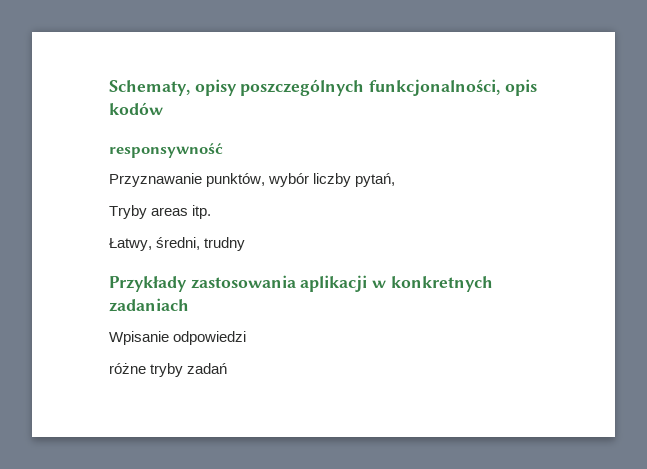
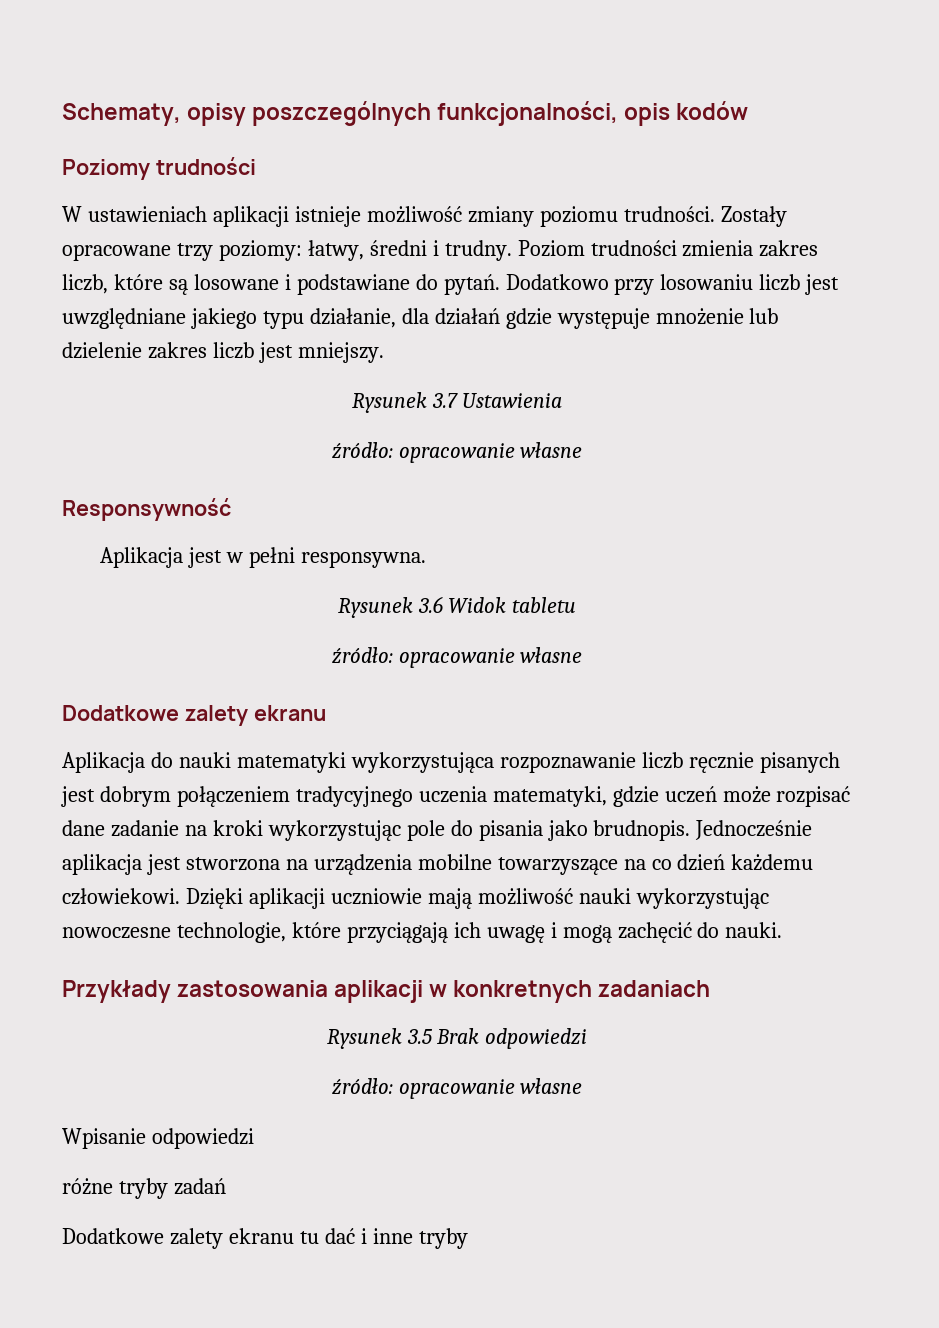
[109,143,223,158] [109,173,396,187] [109,205,212,219] [109,237,246,251] responsywność // Przyznawanie punktów, wybór liczby pytań, // Tryby areas itp. // Łatwy, średni, trudny -> [62,157,256,180] [62,206,787,227] [62,240,819,261] [62,274,840,295] [62,308,779,329] [62,342,384,363] [351,392,563,413] [331,442,583,463] [62,498,231,521] [100,547,426,568] [337,596,577,618] [331,647,583,668] [62,705,326,726] [62,752,840,773] [61,786,851,807] [62,820,813,841] [62,854,814,875] [62,888,769,909] [62,922,783,943] Poziomy trudności // W ustawieniach aplikacji istnieje możliwość zmiany poziomu trudności. Zostały opracowane trzy poziomy: łatwy, średni i trudny. Poziom trudności zmienia zakres liczb, które są losowane i podstawiane do pytań. Dodatkowo przy losowaniu liczb jest uwzględniane jakiego typu działanie, dla działań gdzie występuje mnożenie lub dzielenie zakres liczb jest mniejszy. // Rysunek 3.7 Ustawienia // źródło: opracowanie własne // Responsywność // Aplikacja jest w pełni responsywna. // Rysunek 3.6 Widok tabletu // źródło: opracowanie własne // Dodatkowe zalety ekranu // Aplikacja do nauki matematyki wykorzystująca rozpoznawanie liczb ręcznie pisanych jest dobrym połączeniem tradycyjnego uczenia matematyki, gdzie uczeń może rozpisać dane zadanie na kroki wykorzystując pole do pisania jako brudnopis. Jednocześnie aplikacja jest stworzona na urządzenia mobilne towarzyszące na co dzień każdemu człowiekowi. Dzięki aplikacji uczniowie mają możliwość nauki wykorzystując nowoczesne technologie, które przyciągają ich uwagę i mogą zachęcić do nauki.
(189, 305) none -> [326,1028,588,1049] [331,1078,583,1099] // Rysunek 3.5 Brak odpowiedzi // źródło: opracowanie własne
(228, 368) none -> [62,1228,468,1249] // Dodatkowe zalety ekranu tu dać i inne tryby

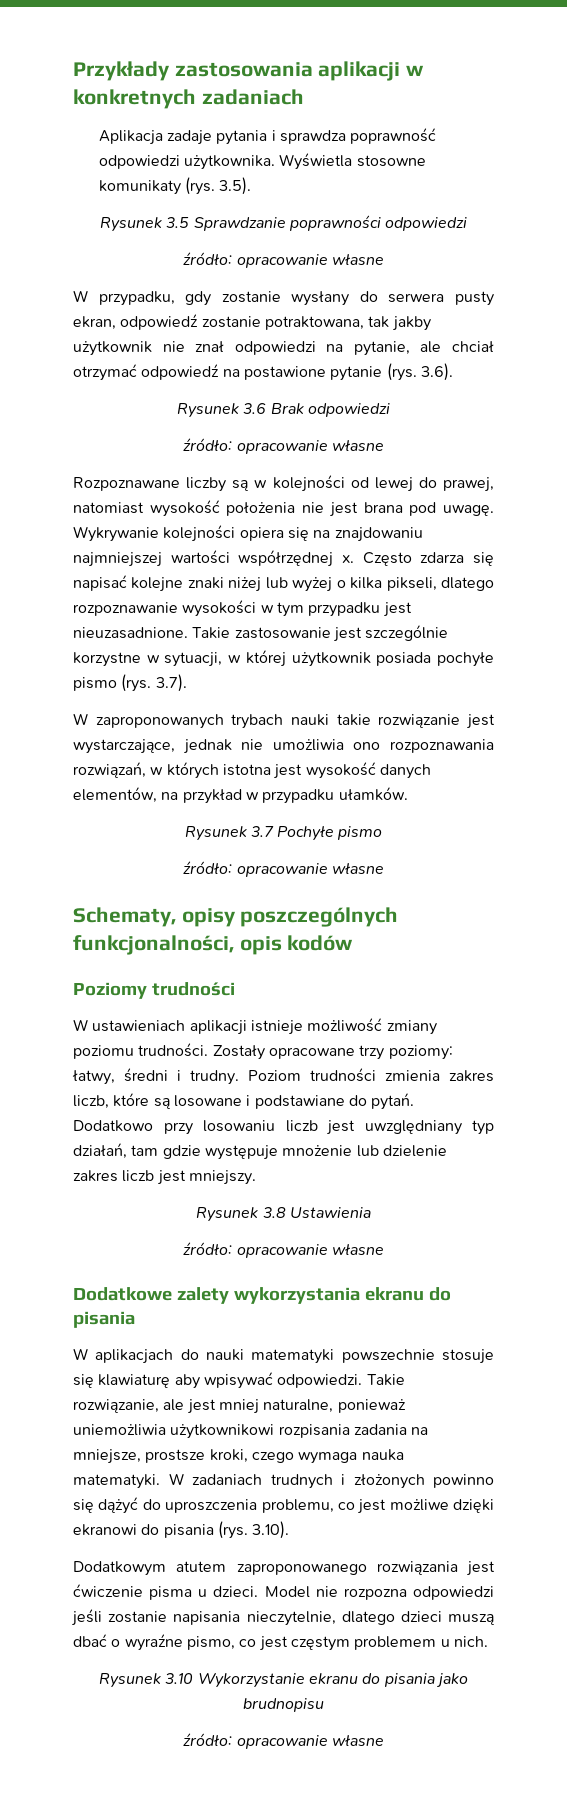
(62, 114) none -> [73,61,425,81] [73,89,304,109] [98,128,437,145] [98,153,426,170] [98,177,252,195] [99,215,468,232] [183,252,384,268] [73,290,494,306] [73,314,431,331] [73,341,494,356] [73,363,453,381] [177,403,390,418] [183,438,384,454] [73,475,494,492] [73,500,495,517] [73,525,423,542] [73,550,495,567] [73,575,495,592] [73,600,412,617] [73,625,449,642] [73,650,494,667] [73,674,187,692] [73,713,496,729] [73,739,495,754] [73,762,431,779] [73,787,408,804] [184,825,383,841] [183,861,384,877] Przykłady zastosowania aplikacji w konkretnych zadaniach // Aplikacja zadaje pytania i sprawdza poprawność odpowiedzi użytkownika. Wyświetla stosowne komunikaty (rys. 3.5). // Rysunek 3.5 Sprawdzanie poprawności odpowiedzi // źródło: opracowanie własne // W przypadku, gdy zostanie wysłany do serwera pusty ekran, odpowiedź zostanie potraktowana, tak jakby użytkownik nie znał odpowiedzi na pytanie, ale chciał otrzymać odpowiedź na postawione pytanie (rys. 3.6). // Rysunek 3.6 Brak odpowiedzi // źródło: opracowanie własne // Rozpoznawane liczby są w kolejności od lewej do prawej, natomiast wysokość położenia nie jest brana pod uwagę. Wykrywanie kolejności opiera się na znajdowaniu najmniejszej wartości współrzędnej x. Często zdarza się napisać kolejne znaki niżej lub wyżej o kilka pikseli, dlatego rozpoznawanie wysokości w tym przypadku jest nieuzasadnione. Takie zastosowanie jest szczególnie korzystne w sytuacji, w której użytkownik posiada pochyłe pismo (rys. 3.7). // W zaproponowanych trybach nauki takie rozwiązanie jest wystarczające, jednak nie umożliwia ono rozpoznawania rozwiązań, w których istotna jest wysokość danych elementów, na przykład w przypadku ułamków. // Rysunek 3.7 Pochyłe pismo // źródło: opracowanie własne //
[62,308,500,329] uwzględniane jakiego typu działanie, dla działań -> [364,1120,494,1135] [73,1143,159,1159] uwzględniany typ działań, tam
[431,393,458,408] 3.7 -> [262,1207,286,1218] 3.8
[62,498,231,521] [100,547,426,568] [337,596,577,618] [331,647,583,668] [62,705,326,726] [62,752,840,773] [61,786,851,807] [62,820,813,841] [62,854,814,875] [62,888,769,909] [62,922,783,943] [62,980,711,1003] [326,1028,588,1049] [331,1078,583,1099] [62,1128,254,1149] [62,1178,226,1199] [62,1228,468,1249] // Responsywność // Aplikacja jest w pełni responsywna. // Rysunek 3.6 Widok tabletu // źródło: opracowanie własne // Dodatkowe zalety ekranu // Aplikacja do nauki matematyki wykorzystująca rozpoznawanie liczb ręcznie pisanych jest dobrym połączeniem tradycyjnego uczenia matematyki, gdzie uczeń może rozpisać dane zadanie na kroki wykorzystując pole do pisania jako brudnopis. Jednocześnie aplikacja jest stworzona na urządzenia mobilne towarzyszące na co dzień każdemu człowiekowi. Dzięki aplikacji uczniowie mają możliwość nauki wykorzystując nowoczesne technologie, które przyciągają ich uwagę i mogą zachęcić do nauki. // Przykłady zastosowania aplikacji w konkretnych zadaniach // Rysunek 3.5 Brak odpowiedzi // źródło: opracowanie własne // Wpisanie odpowiedzi // różne tryby zadań // Dodatkowe zalety ekranu tu dać i inne tryby -> [73,1287,451,1304] [73,1311,135,1328] [73,1348,494,1364] [73,1372,405,1389] [73,1399,406,1414] [73,1424,429,1439] [73,1449,404,1464] [73,1473,494,1489] [73,1497,494,1514] [73,1521,290,1539] [73,1561,495,1576] [73,1584,494,1600] [71,1609,496,1626] [73,1634,488,1651] [99,1673,468,1688] [243,1698,324,1712] [183,1733,384,1749] // Dodatkowe zalety wykorzystania ekranu do pisania // W aplikacjach do nauki matematyki powszechnie stosuje się klawiaturę aby wpisywać odpowiedzi. Takie rozwiązanie, ale jest mniej naturalne, ponieważ uniemożliwia użytkownikowi rozpisania zadania na mniejsze, prostsze kroki, czego wymaga nauka matematyki. W zadaniach trudnych i złożonych powinno się dążyć do uproszczenia problemu, co jest możliwe dzięki ekranowi do pisania (rys. 3.10). // Dodatkowym atutem zaproponowanego rozwiązania jest ćwiczenie pisma u dzieci. Model nie rozpozna odpowiedzi jeśli zostanie napisania nieczytelnie, dlatego dzieci muszą dbać o wyraźne pismo, co jest częstym problemem u nich. // Rysunek 3.10 Wykorzystanie ekranu do pisania jako brudnopisu // źródło: opracowanie własne

